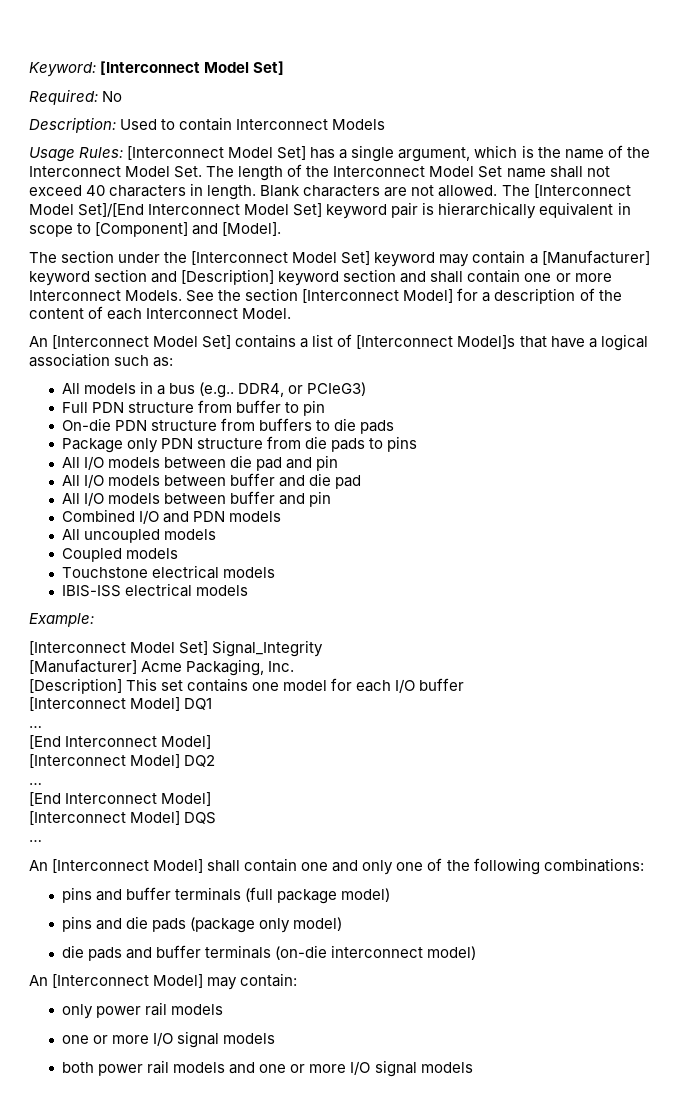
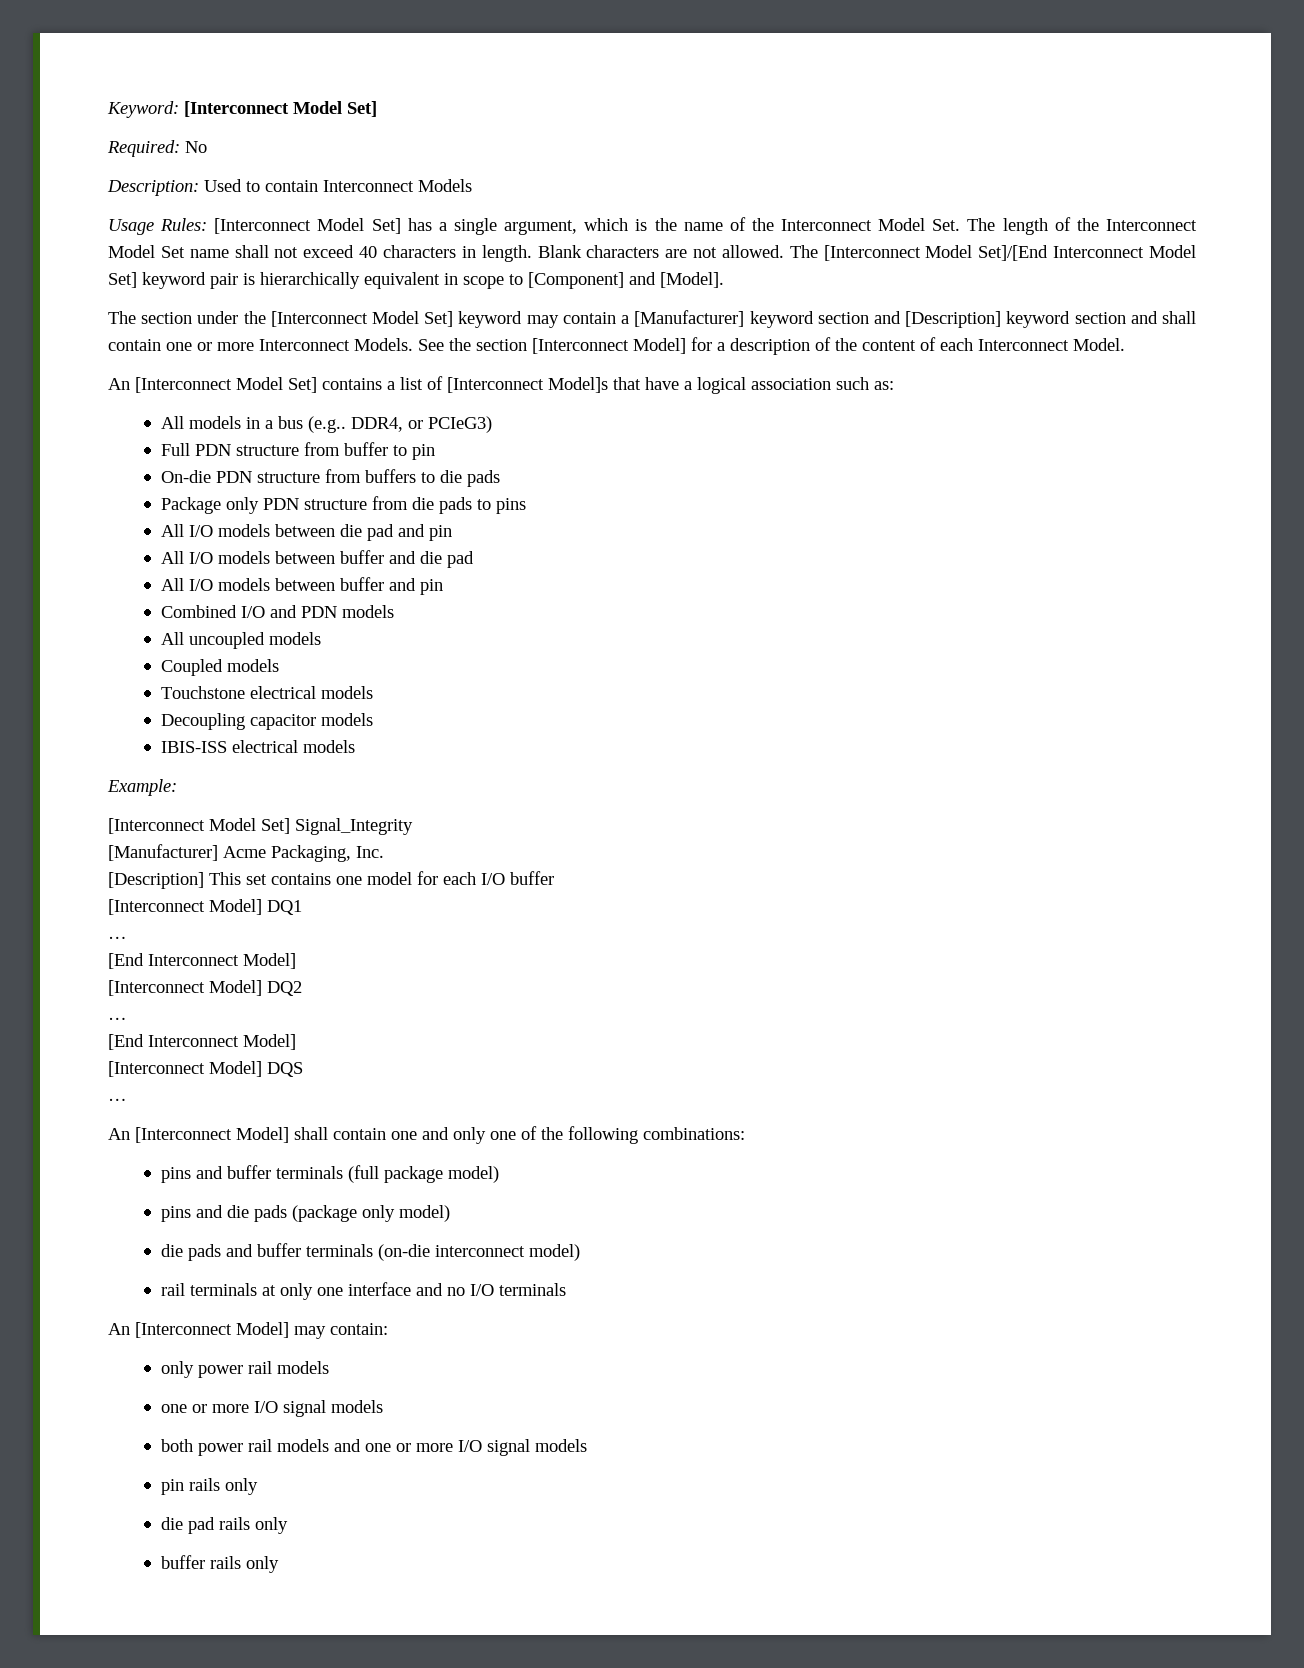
(276, 572) none -> [160,713,373,730] // Decoupling capacitor models
(477, 953) none -> [160,1282,566,1300] // rail terminals at only one interface and no I/O terminals
(473, 1067) none -> [160,1478,258,1495] [160,1517,288,1534] [160,1555,279,1573] // pin rails only // die pad rails only // buffer rails only

